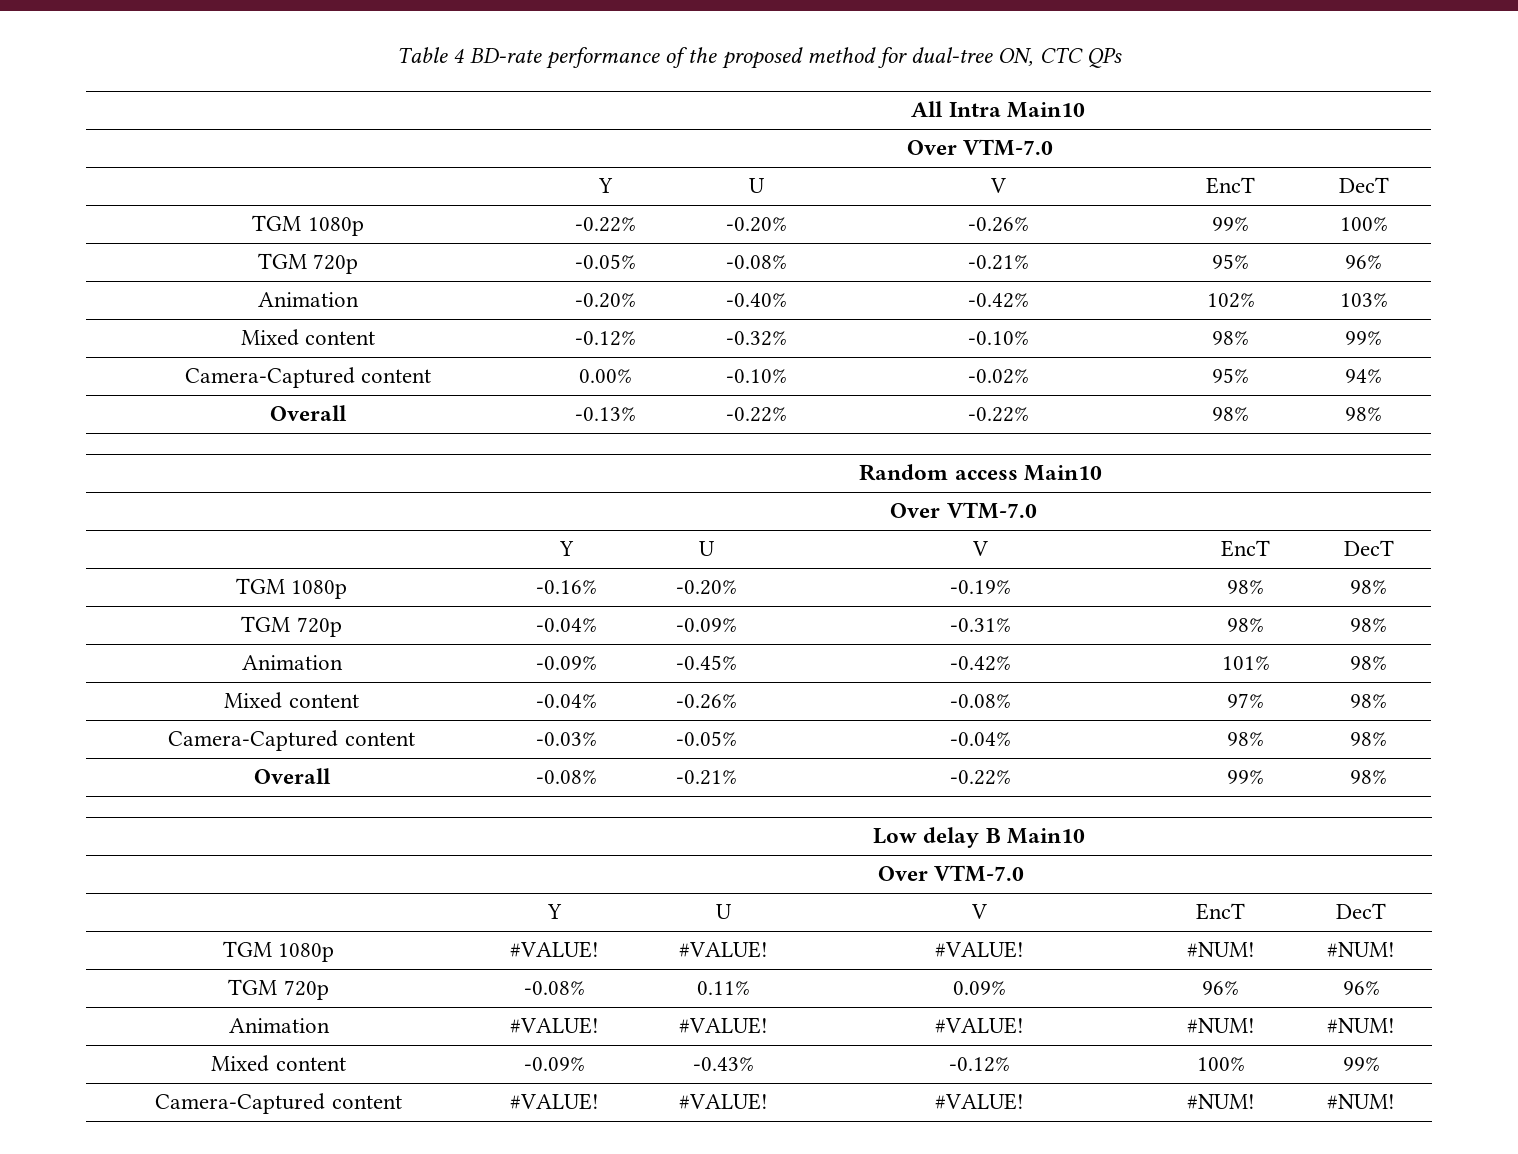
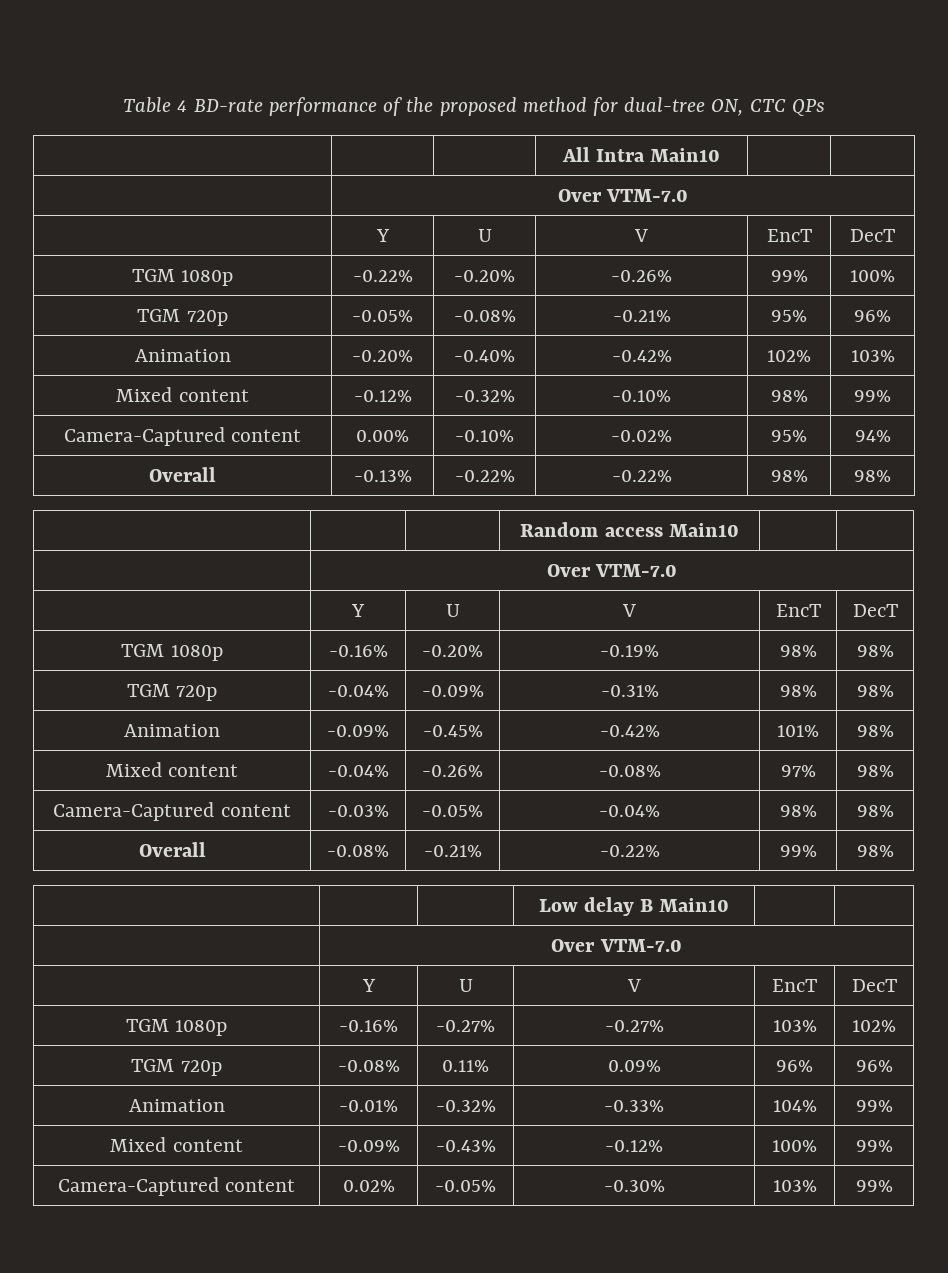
[510,941,599,958] [678,941,768,958] [934,941,1024,958] [1186,942,1255,957] [1327,942,1395,957] #VALUE! | #VALUE! | #VALUE! | #NUM! | #NUM! -> [339,1020,398,1032] [436,1020,495,1032] [604,1020,664,1032] [772,1020,817,1032] [852,1020,896,1032] -0.16% | -0.27% | -0.27% | 103% | 102%
[510,1017,599,1034] [678,1017,768,1034] [934,1017,1024,1034] [1186,1018,1255,1033] [1327,1018,1395,1033] #VALUE! | #VALUE! | #VALUE! | #NUM! | #NUM! -> [339,1100,398,1112] [435,1100,496,1112] [604,1100,664,1112] [772,1100,817,1112] [855,1100,893,1112] -0.01% | -0.32% | -0.33% | 104% | 99%
[510,1093,599,1110] [678,1093,768,1110] [934,1093,1024,1110] [1186,1094,1255,1109] [1327,1094,1395,1109] #VALUE! | #VALUE! | #VALUE! | #NUM! | #NUM! -> [342,1180,395,1192] [435,1180,496,1192] [603,1180,665,1192] [772,1180,817,1192] [855,1180,893,1192] 0.02% | -0.05% | -0.30% | 103% | 99%

